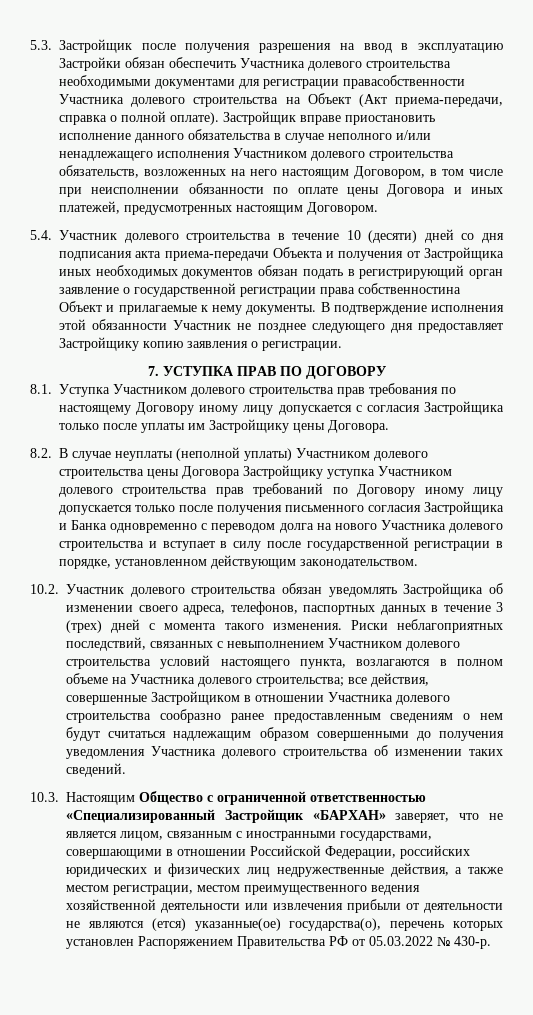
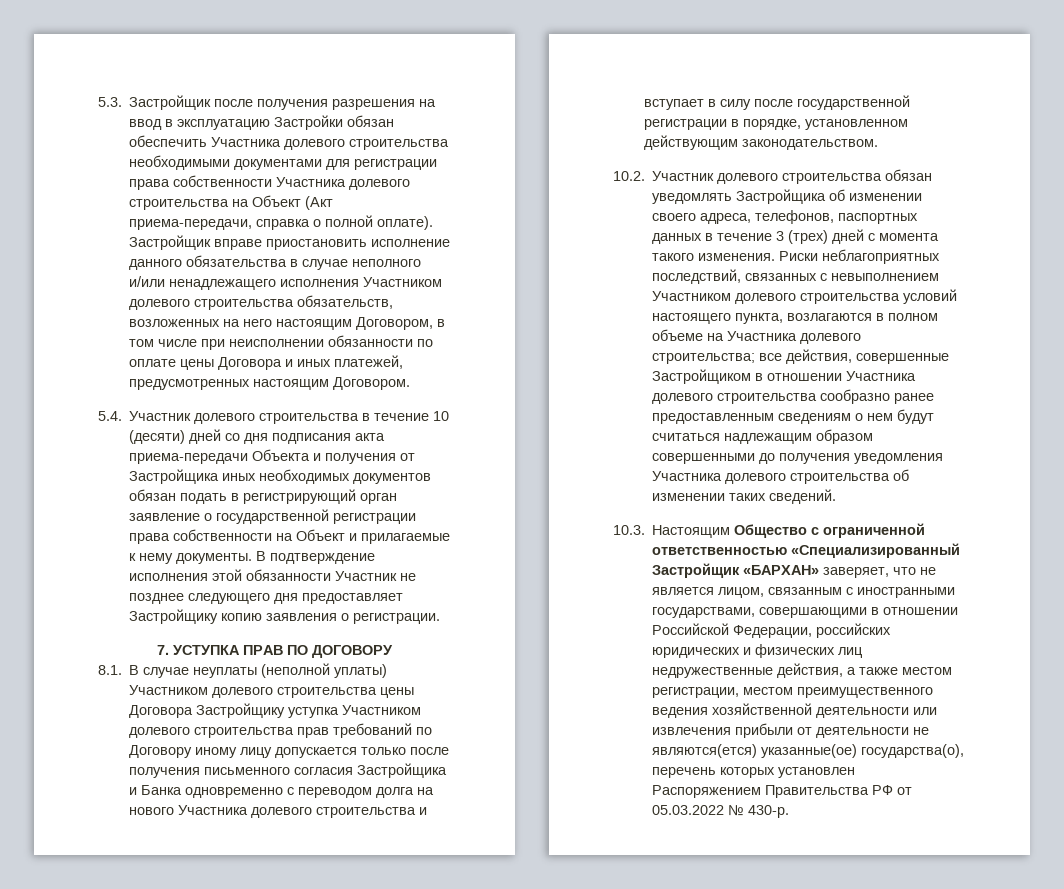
[343,75,465,89] правасобственности -> [129,175,273,190] права собственности
[358,283,461,294] собственностина -> [173,529,294,541] собственности на
[59,383,456,397] [59,401,505,415] [59,419,389,433] [30,448,52,458] Уступка Участником долевого строительства прав требования по настоящему Договору иному лицу допускается с согласия Застройщика только после уплаты им Застройщику цены Договора. // 8.2. -> (122, 670) none
[88,918,186,931] являются (ется) -> [652,744,758,758] являются(ется)

